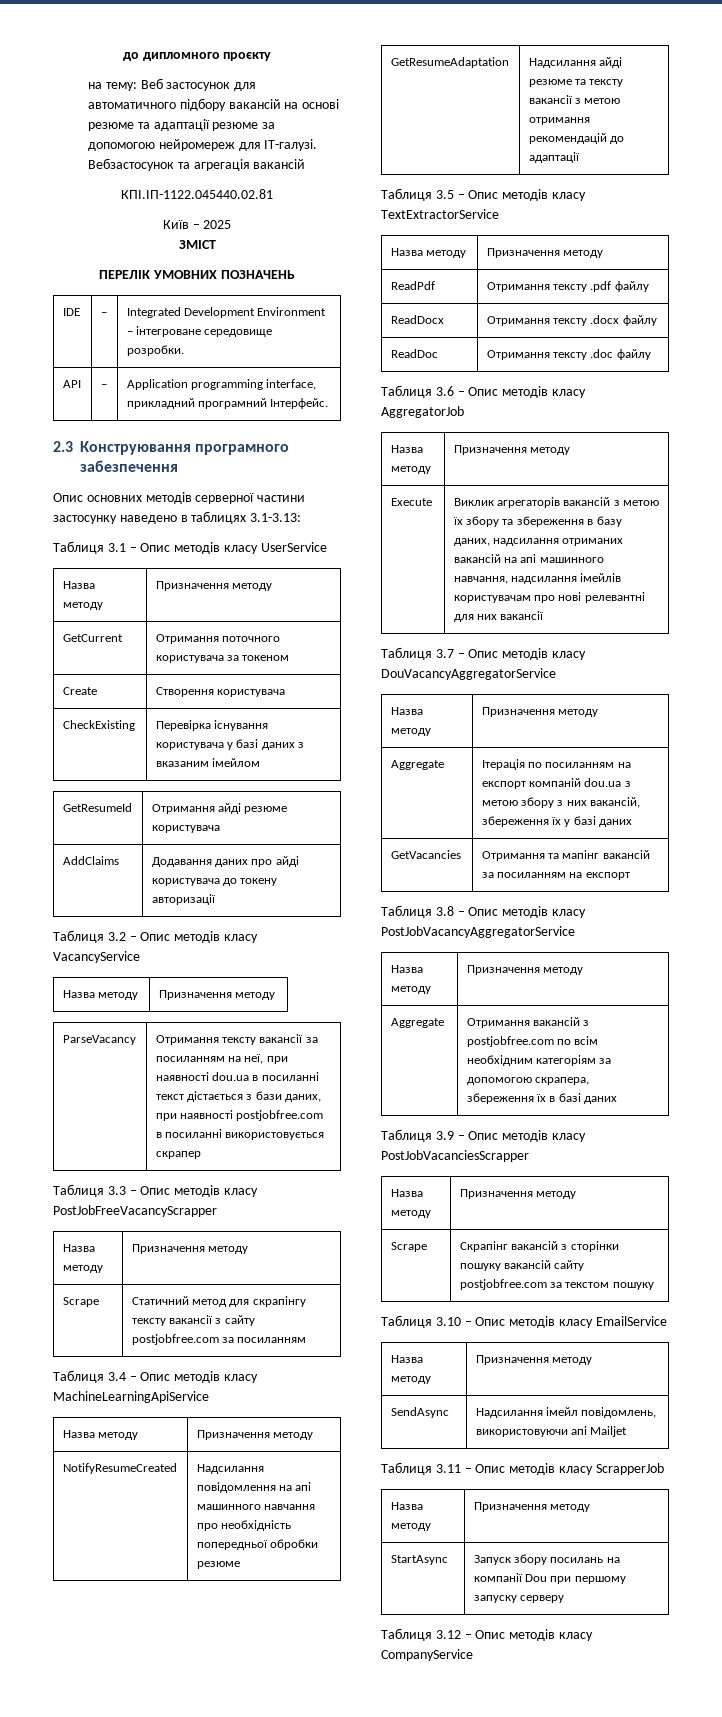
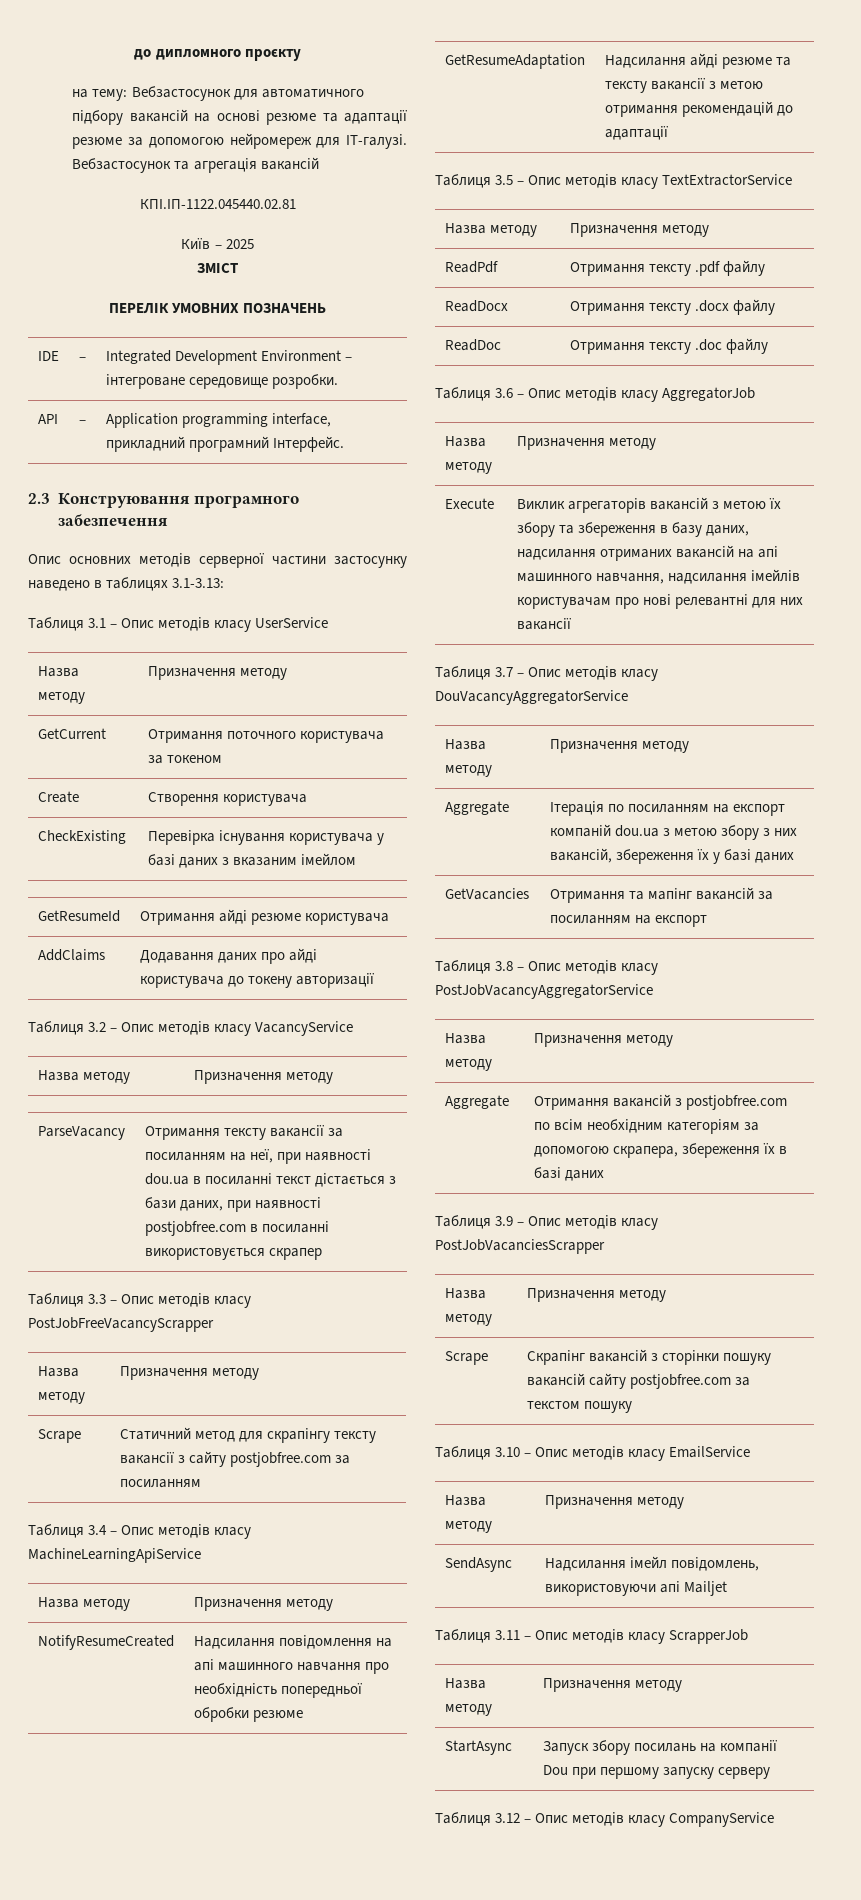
[140,78,231,91] Веб застосунок -> [131,86,231,101] Вебзастосунок

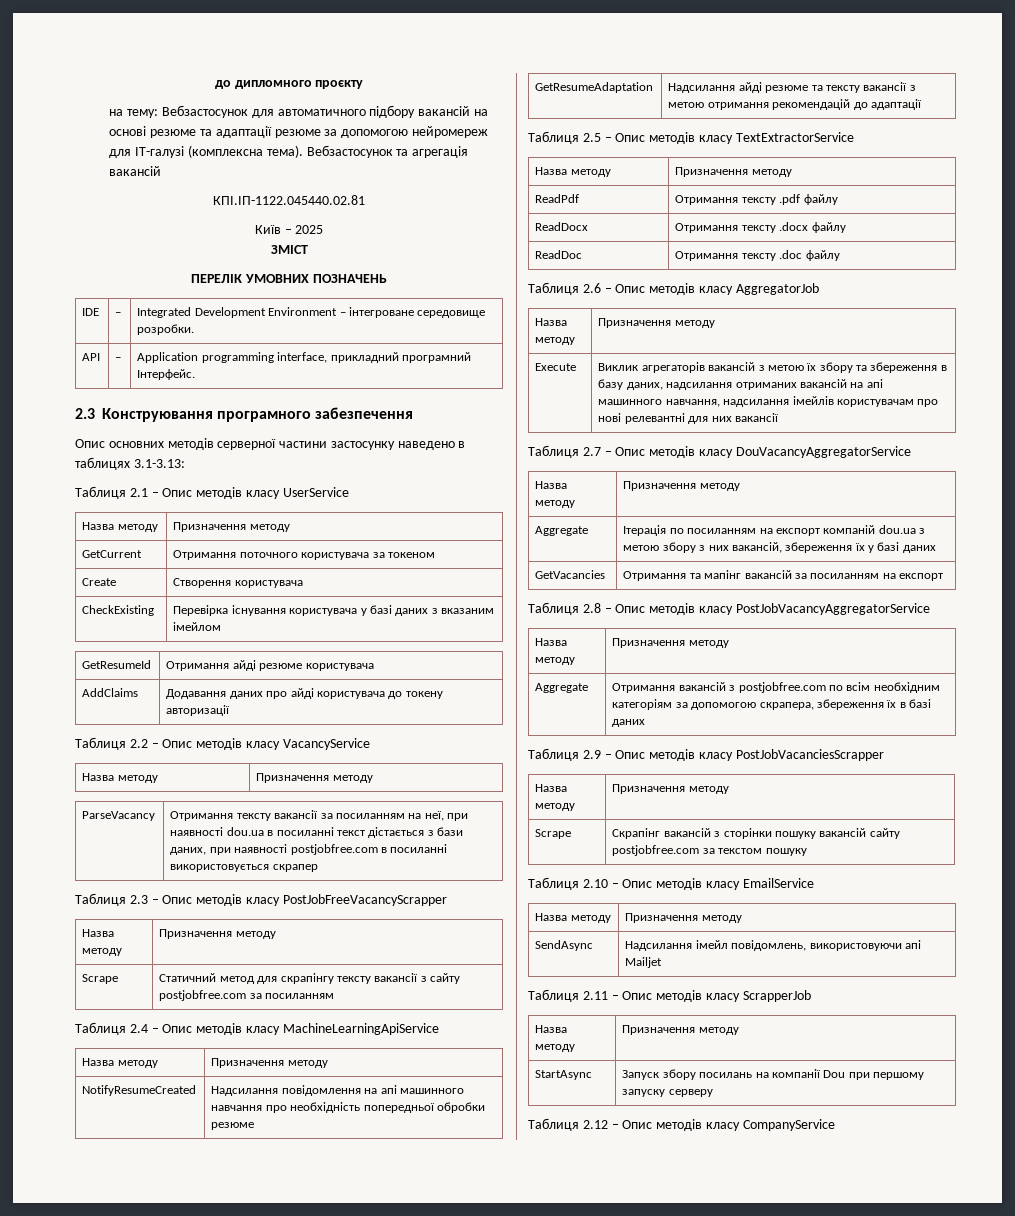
[346,134,407,149] ІТ-галузі. -> [135,145,303,158] ІТ-галузі (комплексна тема).
[88,618,107,628] 3.1 -> [129,488,148,497] 2.1
[88,1022,107,1032] 3.2 -> [129,739,148,748] 2.2
[88,1294,107,1304] 3.3 -> [129,895,148,904] 2.3
[88,1525,108,1535] 3.4 -> [129,1024,148,1033] 2.4
[495,175,514,185] 3.5 -> [582,133,601,142] 2.5
[495,388,514,398] 3.6 -> [582,283,601,293] 2.6
[495,667,514,677] 3.7 -> [582,447,601,456] 2.7
[495,961,514,971] 3.8 -> [582,603,601,613] 2.8
[495,1216,514,1226] 3.9 -> [582,750,601,759] 2.9
[495,1447,521,1457] 3.10 -> [582,879,608,888] 2.10
[495,1630,521,1640] 3.11 -> [582,991,608,1000] 2.11
[495,1813,521,1823] 3.12 -> [582,1120,608,1129] 2.12

